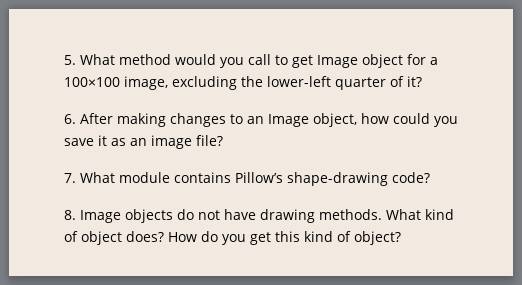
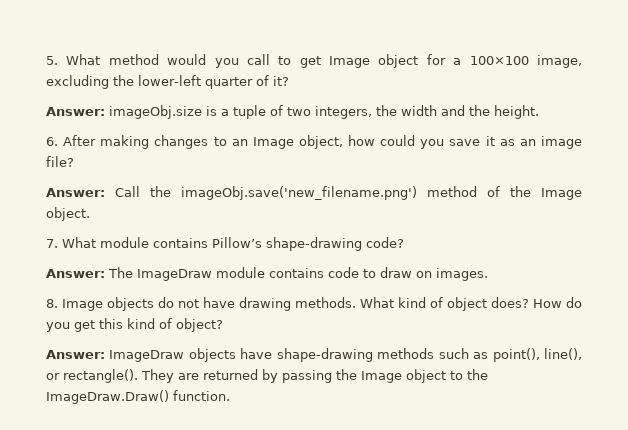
(422, 81) none -> [46,105,539,119] // Answer: imageObj.size is a tuple of two integers, the width and the height.
(223, 140) none -> [46,186,582,200] [46,207,90,221] // Answer: Call the imageObj.save('new_filename.png') method of the Image object.
(430, 177) none -> [46,267,488,281] // Answer: The ImageDraw module contains code to draw on images.
(401, 238) none -> [46,348,583,362] [46,369,488,383] [46,390,230,404] // Answer: ImageDraw objects have shape-drawing methods such as point(), line(), or rectangle(). They are returned by passing the Image object to the ImageDraw.Draw() function.

